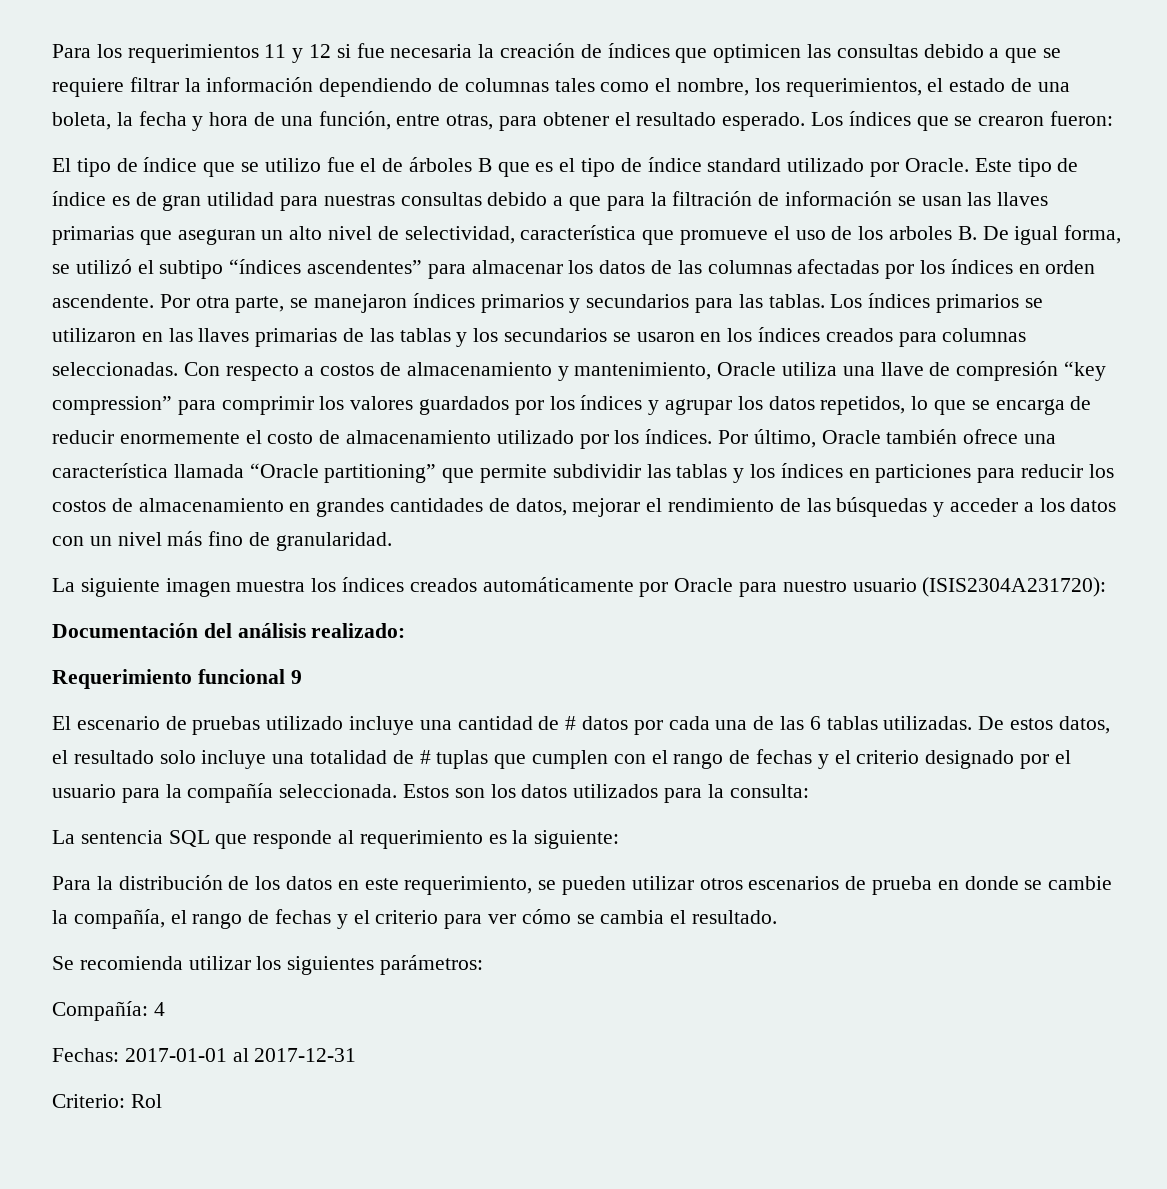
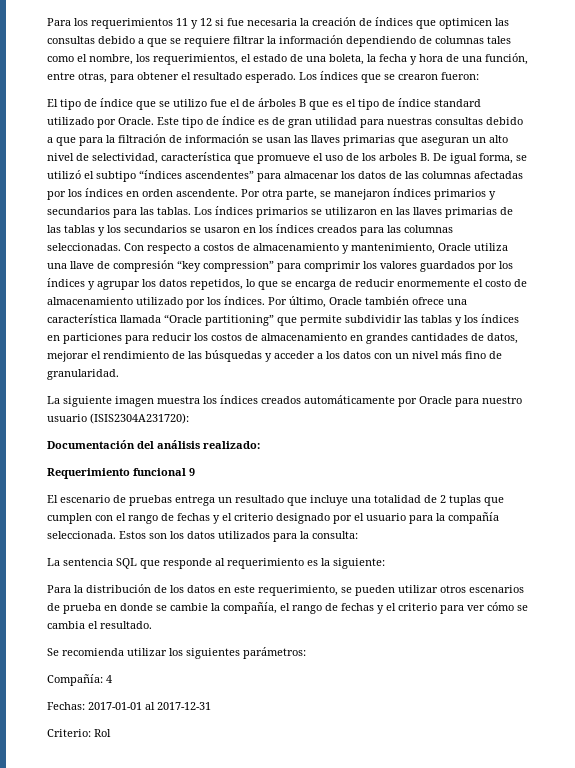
(937, 339) none -> [387,225,401,233] las
[266,716,1110,735] [52,750,196,764] utilizado incluye una cantidad de # datos por cada una de las 6 tablas utilizadas. De estos datos, el resultado solo -> [175,495,307,506] entrega un resultado que
[419,750,431,764] # -> [440,495,446,503] 2

